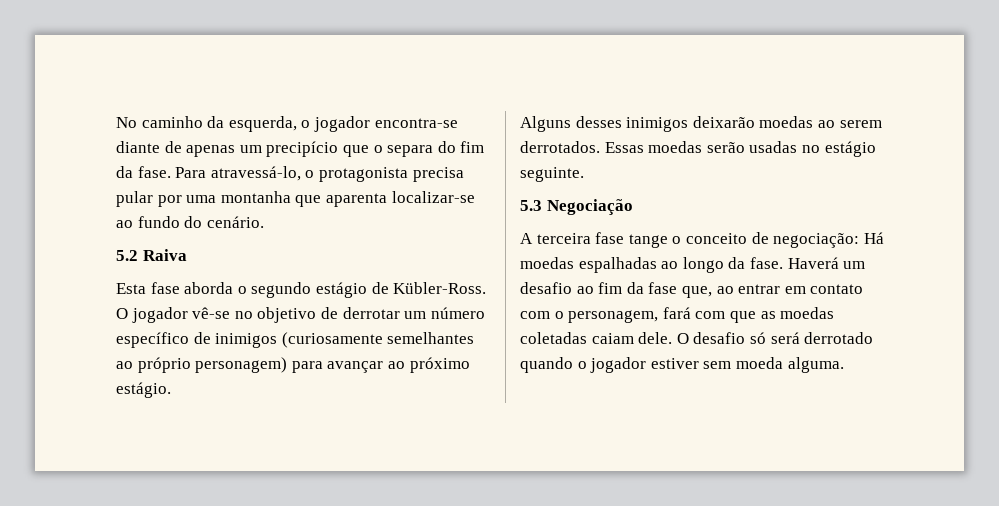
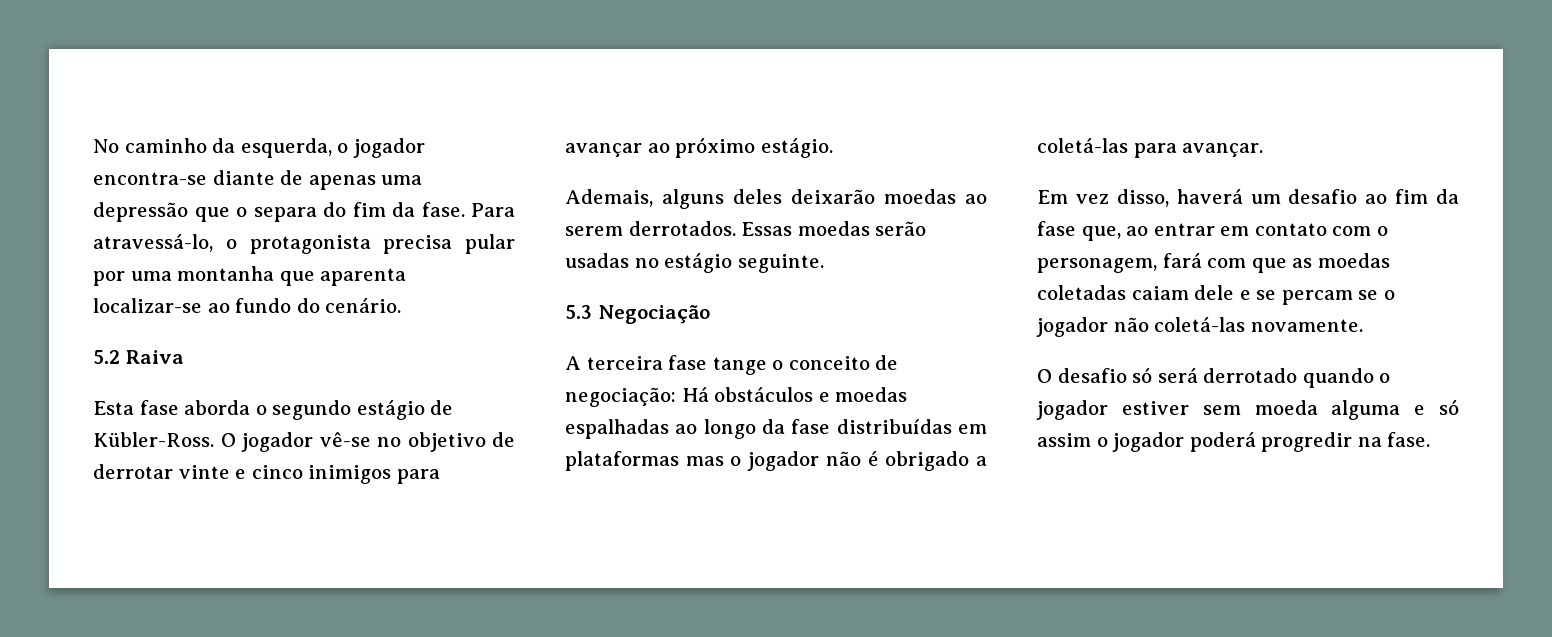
[239,141,339,157] um precipício -> [381,175,423,185] [93,202,188,222] uma depressão
[404,307,485,319] [116,332,475,348] [116,357,288,373] um número específico de inimigos (curiosamente semelhantes ao próprio personagem) -> [178,465,392,484] vinte e cinco inimigos
[520,116,689,132] Alguns desses inimigos -> [565,189,782,209] Ademais, alguns deles
(884, 238) none -> [714,387,830,402] obstáculos e
[749,257,839,269] fase. Haverá -> [791,419,987,434] [565,451,987,471] [1037,138,1264,158] [1037,189,1243,207] fase distribuídas em plataformas mas o jogador não é obrigado a coletá-las para avançar. // Em vez disso, haverá
[638,332,673,344] dele. -> [1194,285,1395,305] [1036,317,1363,337] dele e se percam se o jogador não coletá-las novamente. //
[787,357,844,373] alguma. -> [1331,399,1459,420] [1037,432,1431,452] alguma e só assim o jogador poderá progredir na fase.

